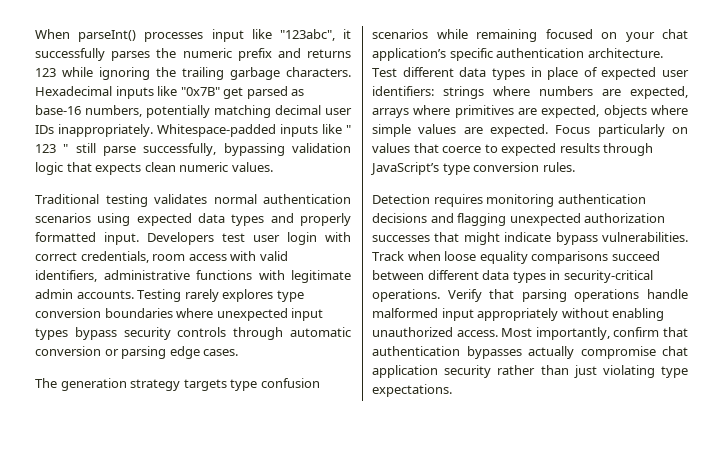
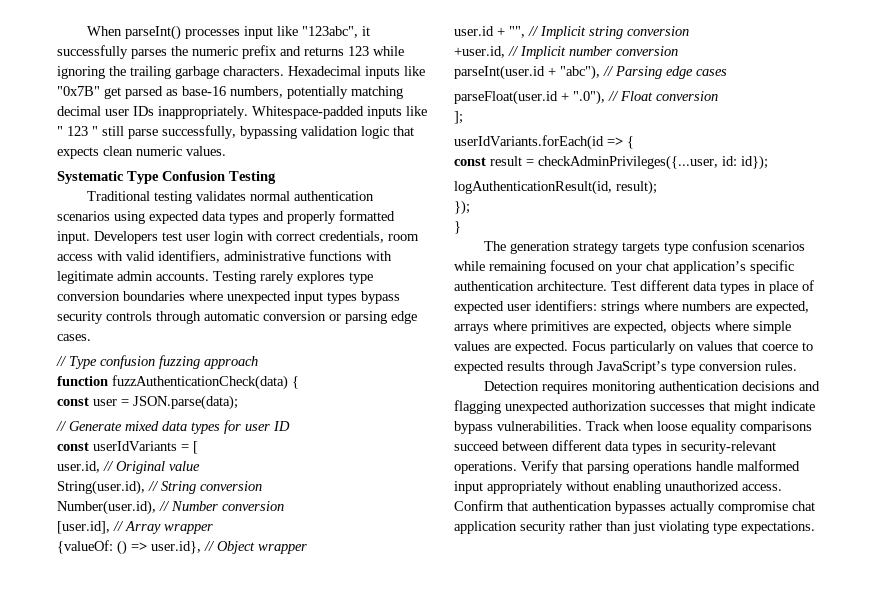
(273, 167) none -> [57,171,276,184] // Systematic Type Confusion Testing
(239, 352) none -> [56,355,258,369] [57,375,299,390] [57,395,238,410] [56,420,290,434] [57,441,198,454] [57,461,200,474] [57,480,262,495] [57,500,284,515] [57,521,213,534] [57,540,307,555] [454,26,689,39] [454,46,678,59] [454,65,727,80] [454,90,718,105] [454,111,463,124] [454,135,634,150] [454,155,768,170] [454,180,657,195] [454,200,470,215] [454,221,461,234] // // Type confusion fuzzing approach // function fuzzAuthenticationCheck(data) { // const user = JSON.parse(data); // // Generate mixed data types for user ID // const userIdVariants = [ // user.id, // Original value // String(user.id), // String conversion // Number(user.id), // Number conversion // [user.id], // Array wrapper // {valueOf: () => user.id}, // Object wrapper // user.id + "", // Implicit string conversion // +user.id, // Implicit number conversion // parseInt(user.id + "abc"), // Parsing edge cases // parseFloat(user.id + ".0"), // Float conversion // ]; // userIdVariants.forEach(id => { // const result = checkAdminPrivileges({...user, id: id}); // logAuthenticationResult(id, result); // }); // }
[563,270,653,283] security-critical -> [681,441,776,454] security-relevant
[501,327,660,340] Most importantly, confirm -> [454,500,504,511] Confirm

